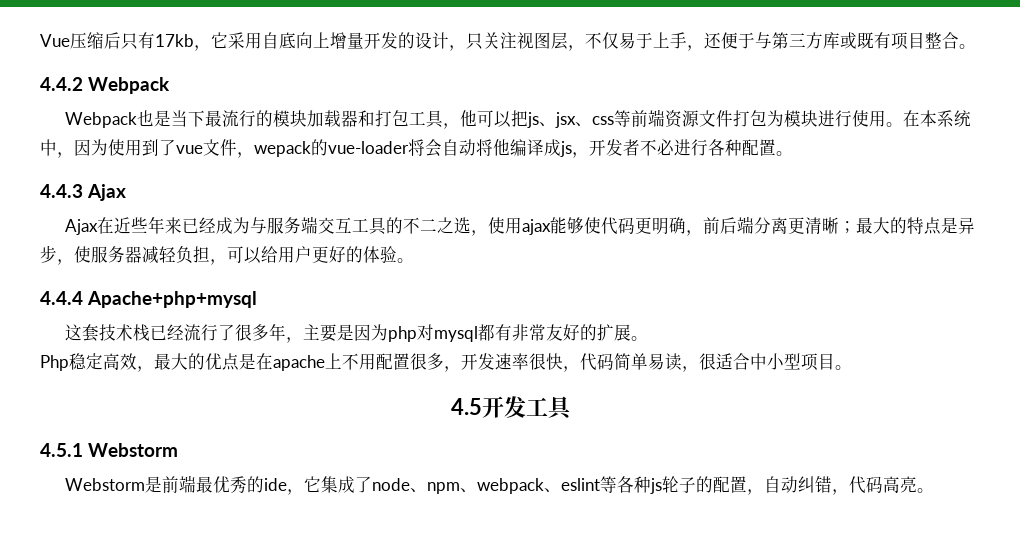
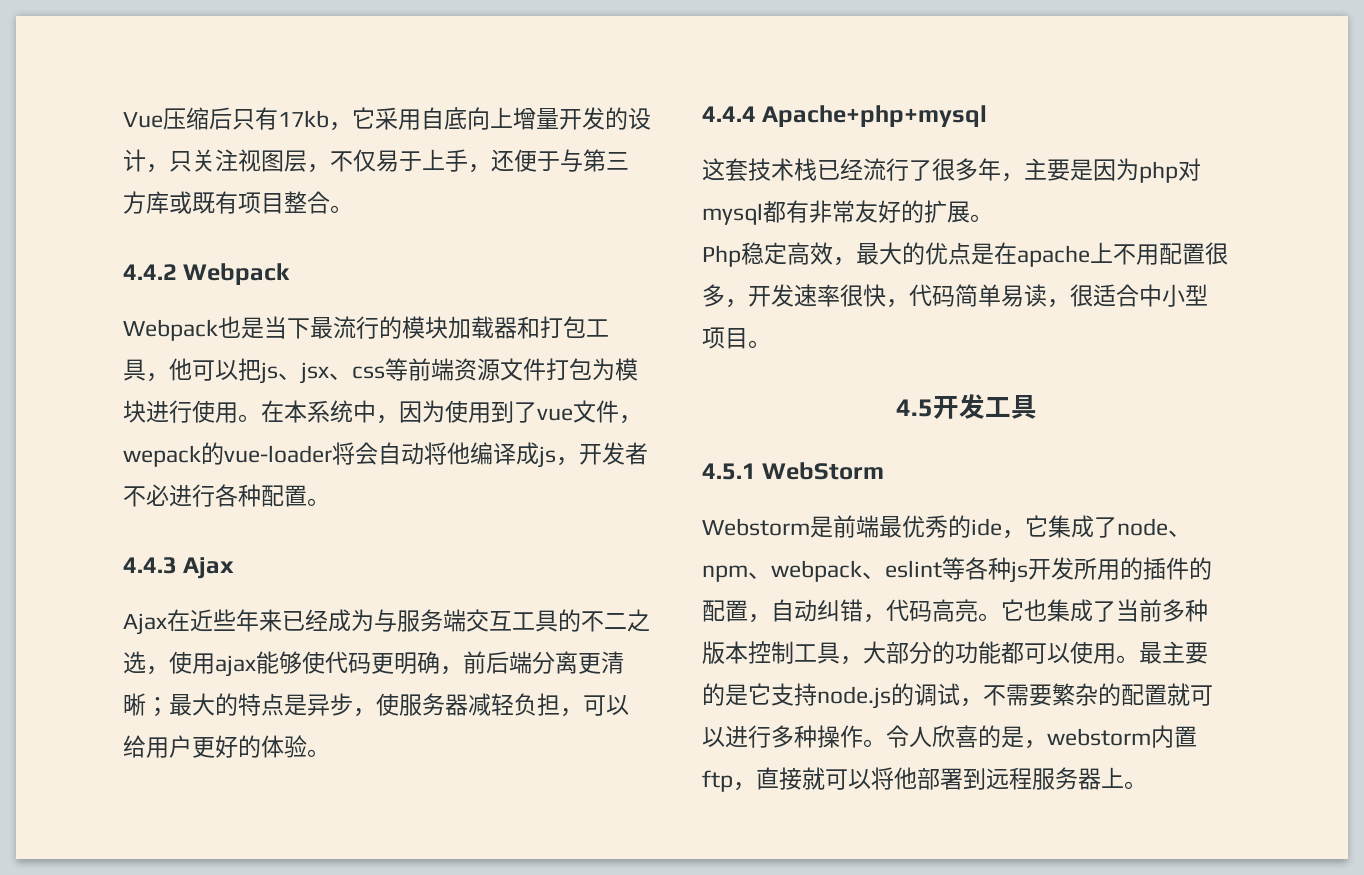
[88,443,179,457] Webstorm -> [762,462,885,480] WebStorm
[661,476,696,493] 轮子 -> [1028,557,1189,580] 开发所用的插件
(934, 490) none -> [1001,599,1208,622] [702,641,1208,665] [702,683,1213,709] [702,725,1197,749] [702,767,1147,792] 它也集成了当前多种版本控制工具，大部分的功能都可以使用。最主要的是它支持node.js的调试，不需要繁杂的配置就可以进行多种操作。令人欣喜的是，webstorm内置ftp，直接就可以将他部署到远程服务器上。

